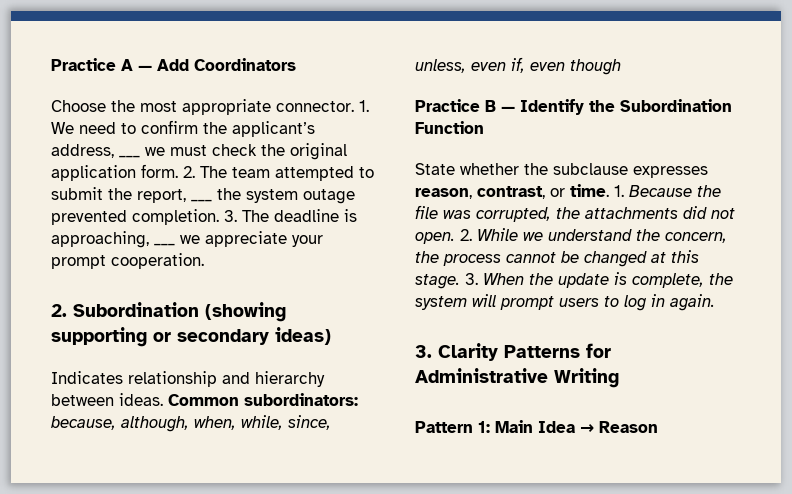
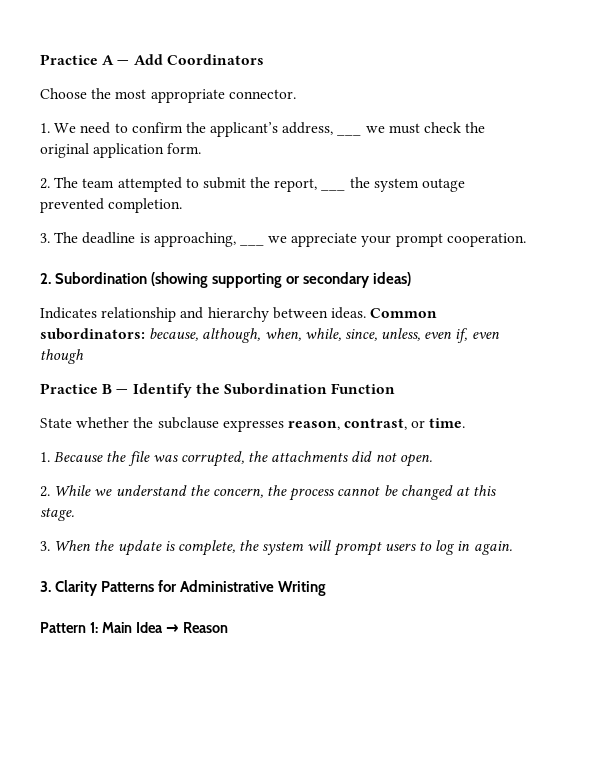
(354, 106) none -> (296, 94) //
(178, 171) none -> (202, 148) //
(219, 217) none -> (183, 205) //
(609, 190) none -> (466, 423) //
(455, 238) none -> (432, 460) //
(460, 281) none -> (74, 514) //

